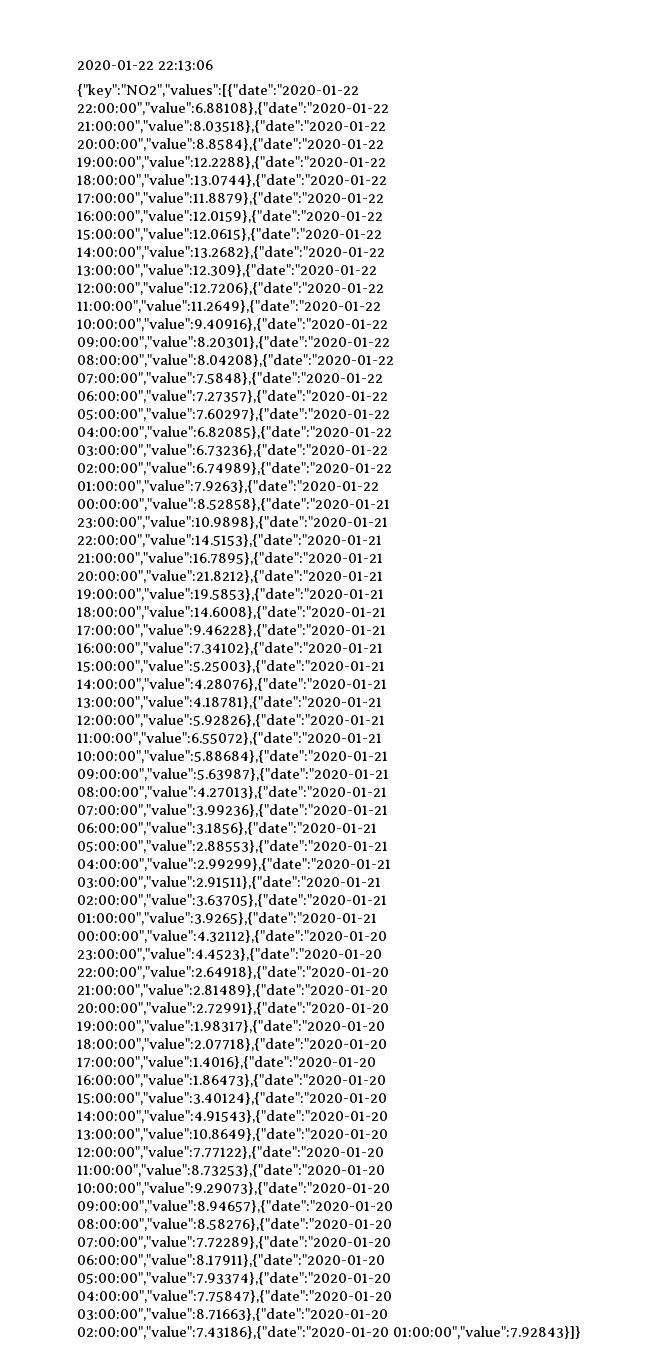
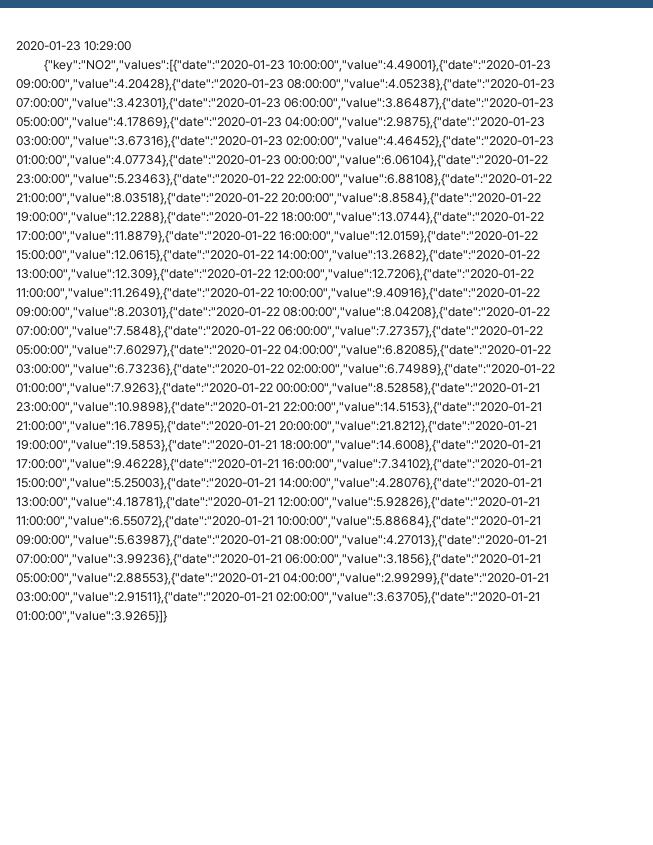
[77,60,213,71] [77,84,359,98] 2020-01-22 22:13:06 // {"key":"NO2","values":[{"date":"2020-01-22 -> [16,41,132,51] [43,59,552,72] [16,78,556,91] [16,97,555,110] [16,116,546,129] [16,135,555,148] [16,154,549,167] [16,173,284,186] 2020-01-23 10:29:00 // {"key":"NO2","values":[{"date":"2020-01-23 10:00:00","value":4.49001},{"date":"2020-01-23 09:00:00","value":4.20428},{"date":"2020-01-23 08:00:00","value":4.05238},{"date":"2020-01-23 07:00:00","value":3.42301},{"date":"2020-01-23 06:00:00","value":3.86487},{"date":"2020-01-23 05:00:00","value":4.17869},{"date":"2020-01-23 04:00:00","value":2.9875},{"date":"2020-01-23 03:00:00","value":3.67316},{"date":"2020-01-23 02:00:00","value":4.46452},{"date":"2020-01-23 01:00:00","value":4.07734},{"date":"2020-01-23 00:00:00","value":6.06104},{"date":"2020-01-22 23:00:00","value":5.23463},{"date":"2020-01-22
[77,912,377,925] [77,930,387,943] [77,948,382,961] [77,966,389,979] [77,984,388,997] [77,1002,389,1015] [77,1020,385,1033] [77,1038,387,1051] [77,1056,376,1069] [77,1074,386,1087] [77,1092,387,1105] [77,1110,388,1123] [77,1128,388,1141] [77,1146,384,1159] [77,1164,385,1177] [77,1182,390,1195] [77,1200,393,1213] [77,1218,392,1231] [77,1236,391,1249] [77,1254,385,1267] [77,1272,391,1285] [77,1290,392,1303] [77,1308,388,1321] [77,1326,581,1339] 01:00:00","value":3.9265},{"date":"2020-01-21 00:00:00","value":4.32112},{"date":"2020-01-20 23:00:00","value":4.4523},{"date":"2020-01-20 22:00:00","value":2.64918},{"date":"2020-01-20 21:00:00","value":2.81489},{"date":"2020-01-20 20:00:00","value":2.72991},{"date":"2020-01-20 19:00:00","value":1.98317},{"date":"2020-01-20 18:00:00","value":2.07718},{"date":"2020-01-20 17:00:00","value":1.4016},{"date":"2020-01-20 16:00:00","value":1.86473},{"date":"2020-01-20 15:00:00","value":3.40124},{"date":"2020-01-20 14:00:00","value":4.91543},{"date":"2020-01-20 13:00:00","value":10.8649},{"date":"2020-01-20 12:00:00","value":7.77122},{"date":"2020-01-20 11:00:00","value":8.73253},{"date":"2020-01-20 10:00:00","value":9.29073},{"date":"2020-01-20 09:00:00","value":8.94657},{"date":"2020-01-20 08:00:00","value":8.58276},{"date":"2020-01-20 07:00:00","value":7.72289},{"date":"2020-01-20 06:00:00","value":8.17911},{"date":"2020-01-20 05:00:00","value":7.93374},{"date":"2020-01-20 04:00:00","value":7.75847},{"date":"2020-01-20 03:00:00","value":8.71663},{"date":"2020-01-20 02:00:00","value":7.43186},{"date":"2020-01-20 01:00:00","value":7.92843}]} -> [16,610,167,623] 01:00:00","value":3.9265}]}

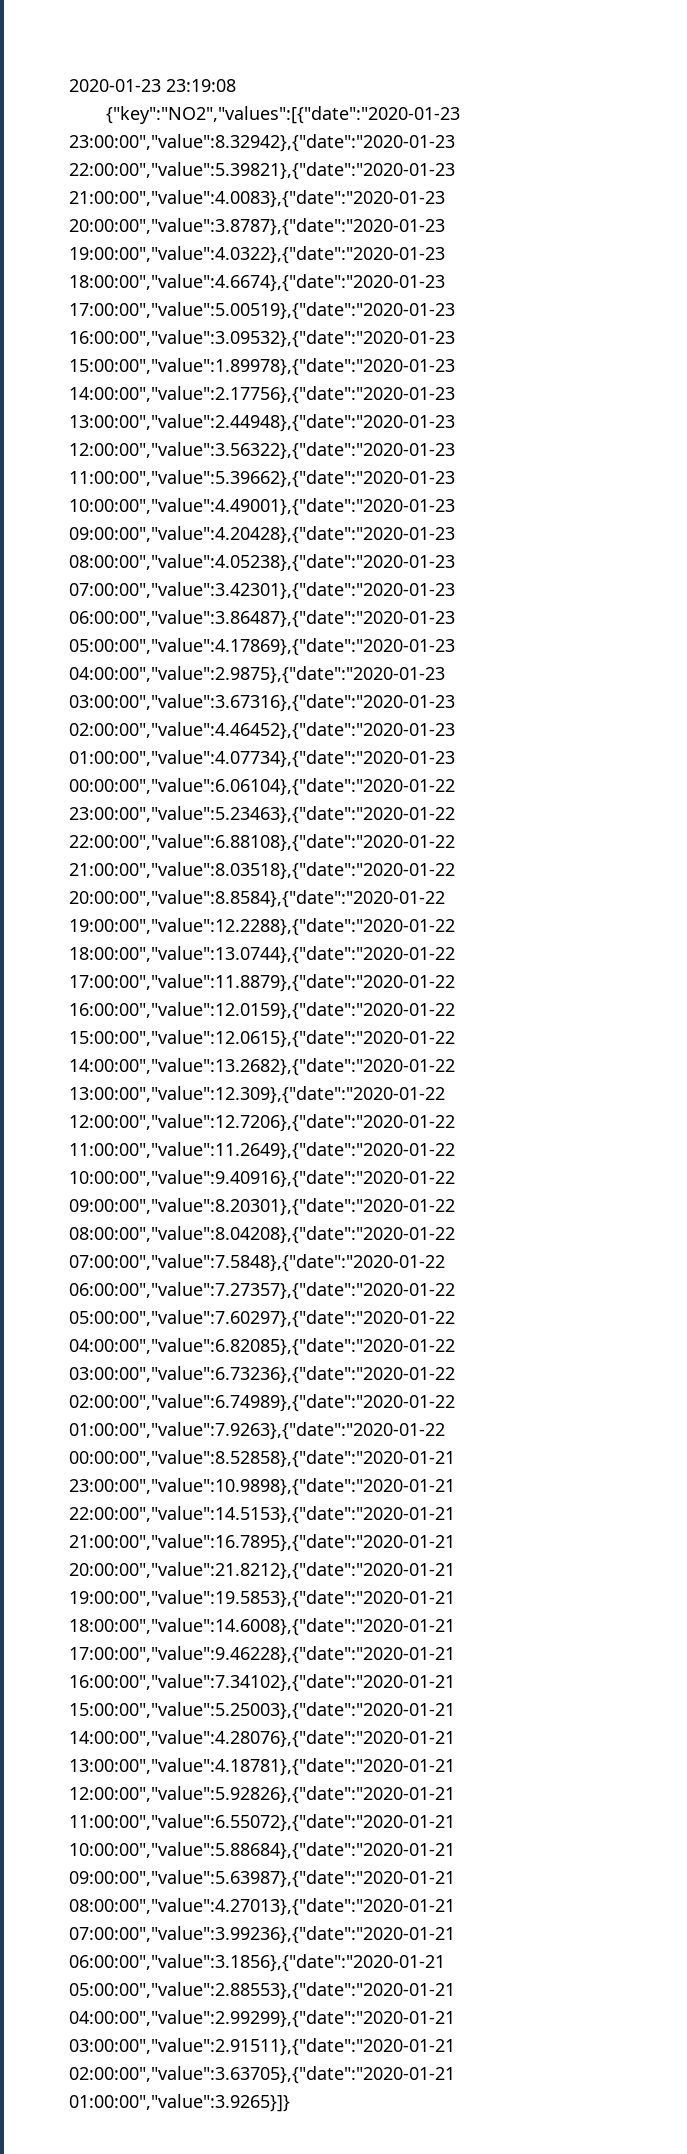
[84,41,132,51] 10:29:00 -> [166,79,236,92] 23:19:08
(285, 65) none -> [69,134,455,152] [69,162,455,180] [69,190,445,208] [69,218,445,236] [69,246,445,264] [69,274,445,292] [69,302,455,320] [69,330,455,348] [69,358,455,376] [69,386,455,404] [69,414,455,432] [69,442,455,460] [69,470,455,488] 23:00:00","value":8.32942},{"date":"2020-01-23 22:00:00","value":5.39821},{"date":"2020-01-23 21:00:00","value":4.0083},{"date":"2020-01-23 20:00:00","value":3.8787},{"date":"2020-01-23 19:00:00","value":4.0322},{"date":"2020-01-23 18:00:00","value":4.6674},{"date":"2020-01-23 17:00:00","value":5.00519},{"date":"2020-01-23 16:00:00","value":3.09532},{"date":"2020-01-23 15:00:00","value":1.89978},{"date":"2020-01-23 14:00:00","value":2.17756},{"date":"2020-01-23 13:00:00","value":2.44948},{"date":"2020-01-23 12:00:00","value":3.56322},{"date":"2020-01-23 11:00:00","value":5.39662},{"date":"2020-01-23

